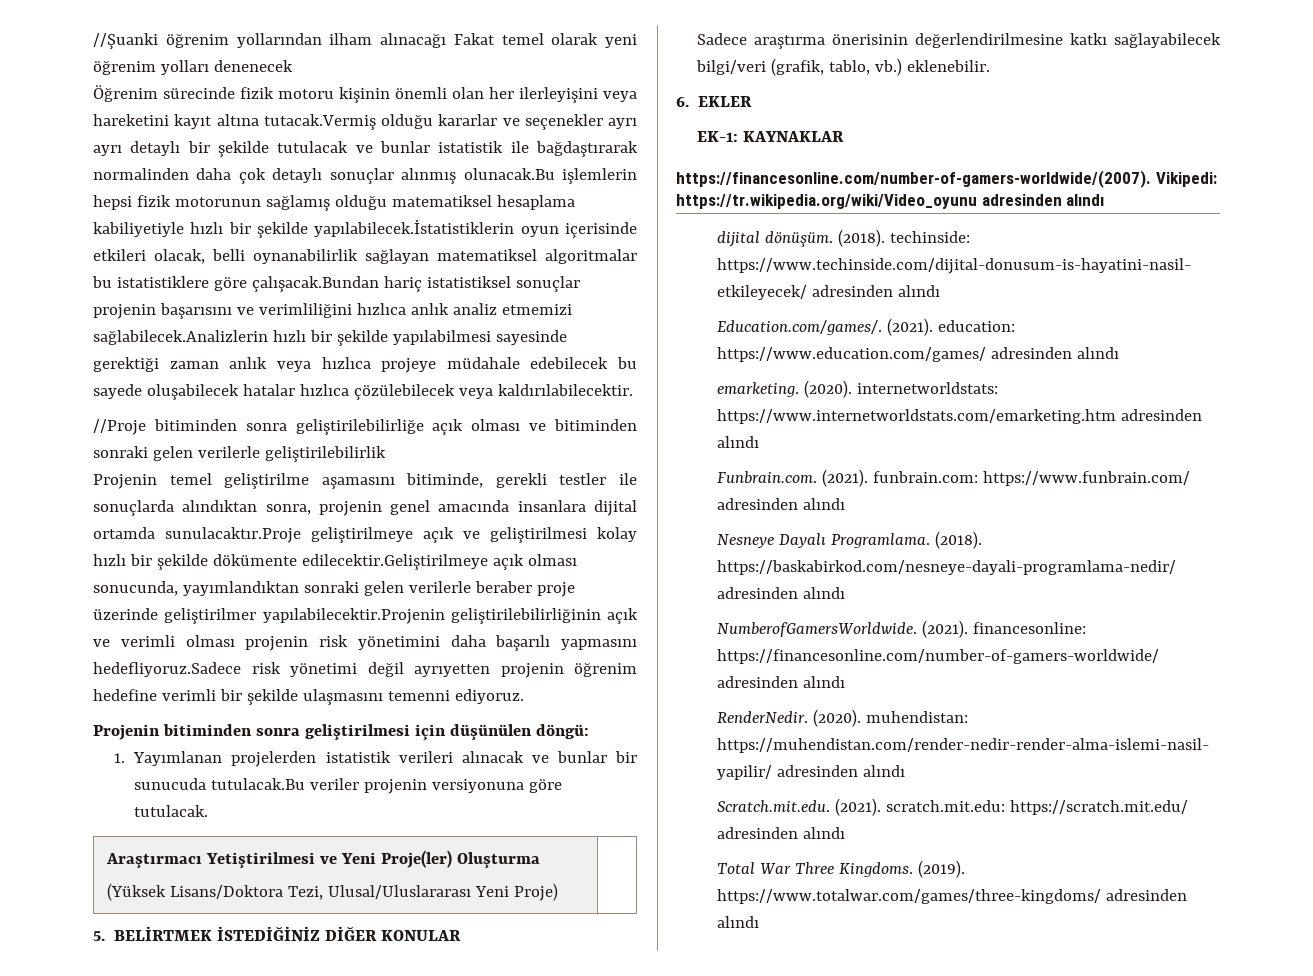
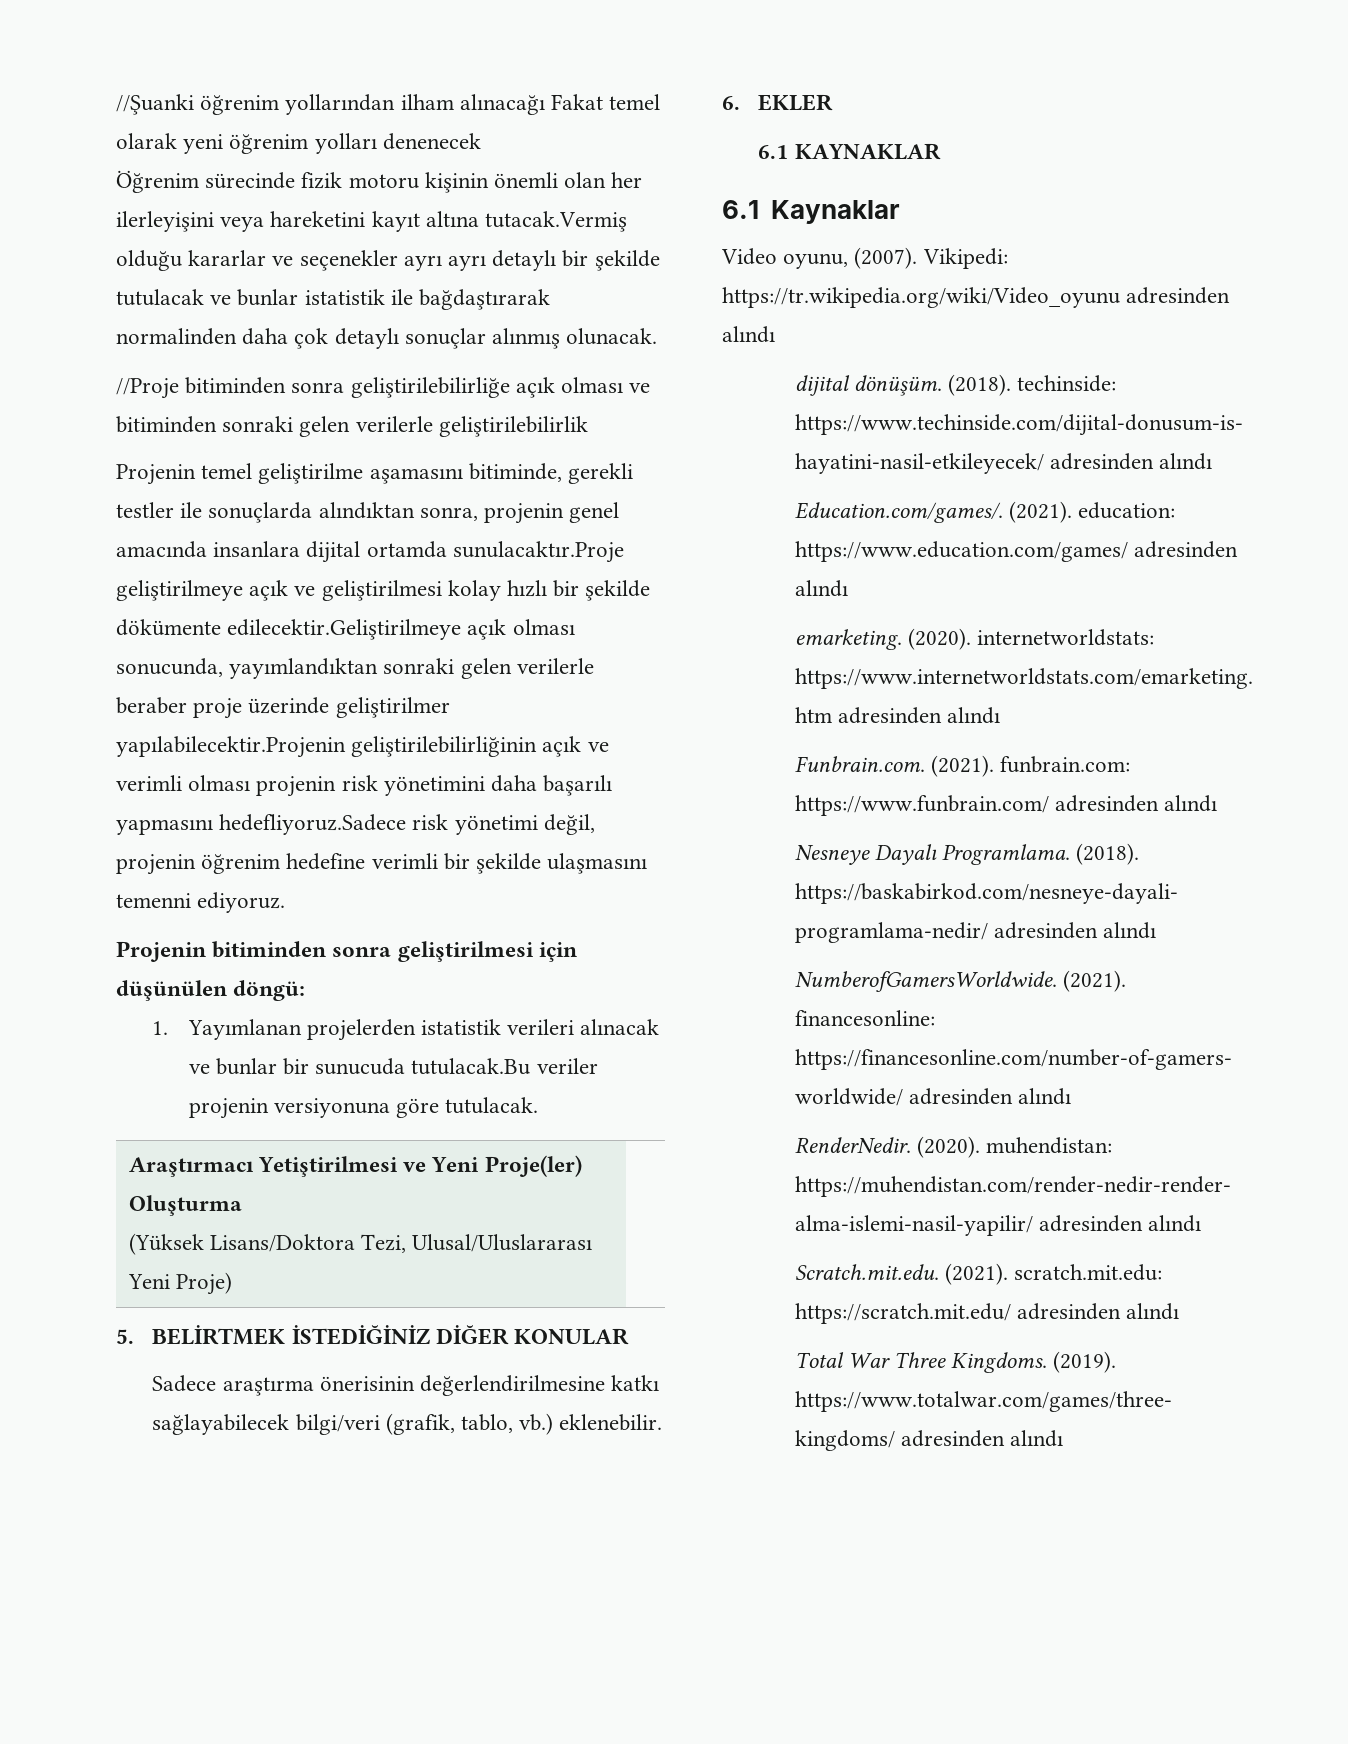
[463,168,637,184] [93,195,575,211] [93,220,637,238] [93,249,637,264] [92,276,580,292] [93,303,572,319] [93,330,567,346] [93,357,637,373] [93,384,633,400] olunacak.Bu işlemlerin hepsi fizik motorunun sağlamış olduğu matematiksel hesaplama kabiliyetiyle hızlı bir şekilde yapılabilecek.İstatistiklerin oyun içerisinde etkileri olacak, belli oynanabilirlik sağlayan matematiksel algoritmalar bu istatistiklere göre çalışacak.Bundan hariç istatistiksel sonuçlar projenin başarısını ve verimliliğini hızlıca anlık analiz etmemizi sağlabilecek.Analizlerin hızlı bir şekilde yapılabilmesi sayesinde gerektiği zaman anlık veya hızlıca projeye müdahale edebilecek bu sayede oluşabilecek hatalar hızlıca çözülebilecek veya kaldırılabilecektir. -> [566,328,658,345] olunacak.
[367,662,490,677] değil ayrıyetten -> [543,814,595,835] değil,
[696,131,738,142] EK-1: -> [758,145,789,159] 6.1
[676,170,1151,188] https://financesonline.com/number-of-gamers-worldwide/(2007). -> [722,200,900,224] [721,247,918,269] 6.1 Kaynaklar // Video oyunu, (2007).

